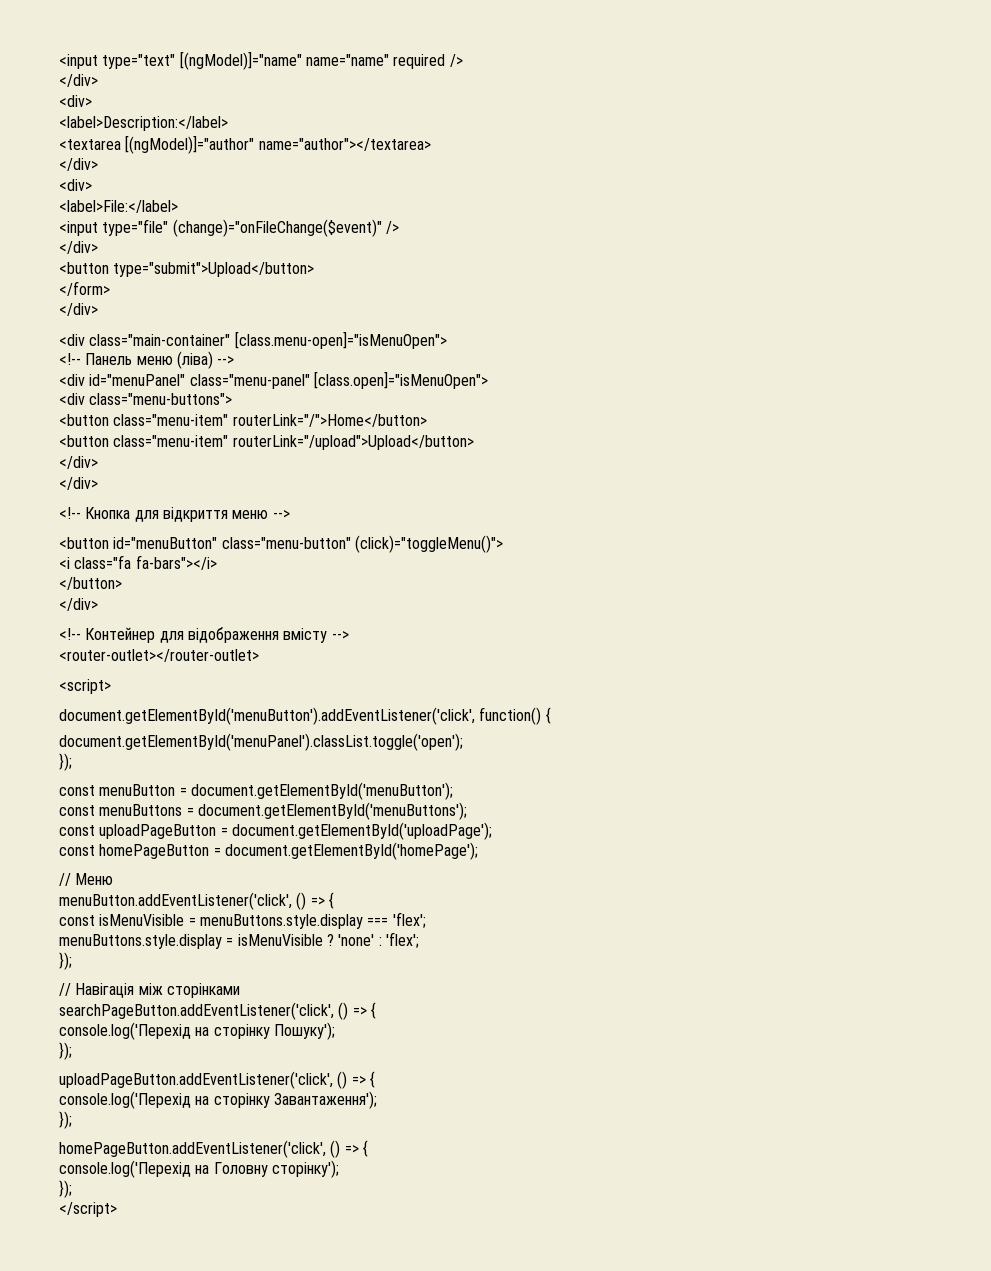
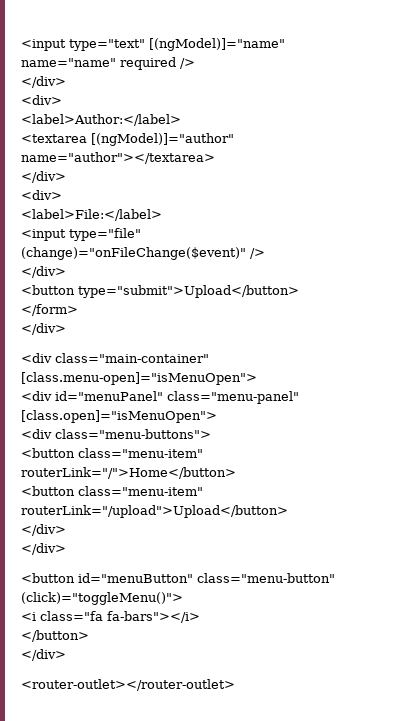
[59,116,228,131] <label>Description:</label> -> [21,114,181,126] <label>Author:</label>
[59,351,235,369] // <!-- Панель меню (ліва) --> -> (257, 378) none
[59,507,290,522] // <!-- Кнопка для відкриття меню --> -> (66, 549) none
[59,627,349,643] [59,649,259,662] [59,679,111,694] [59,707,551,725] [59,733,463,751] [59,753,72,771] [59,782,453,800] [59,802,467,820] [59,822,492,840] [59,842,478,860] [59,873,114,886] [59,892,334,910] [59,912,426,929] [59,932,419,949] [59,952,72,970] [59,983,240,998] [59,1002,376,1020] [59,1022,335,1040] [59,1042,72,1060] [59,1071,375,1089] [59,1091,377,1109] [59,1111,72,1129] [59,1140,368,1158] [59,1160,339,1178] [59,1180,72,1198] [59,1202,117,1217] <!-- Контейнер для відображення вмісту --> // <router-outlet></router-outlet> // <script> // document.getElementById('menuButton').addEventListener('click', function() { // document.getElementById('menuPanel').classList.toggle('open'); // }); // const menuButton = document.getElementById('menuButton'); // const menuButtons = document.getElementById('menuButtons'); // const uploadPageButton = document.getElementById('uploadPage'); // const homePageButton = document.getElementById('homePage'); // // Меню // menuButton.addEventListener('click', () => { // const isMenuVisible = menuButtons.style.display === 'flex'; // menuButtons.style.display = isMenuVisible ? 'none' : 'flex'; // }); // // Навігація між сторінками // searchPageButton.addEventListener('click', () => { // console.log('Перехід на сторінку Пошуку'); // }); // uploadPageButton.addEventListener('click', () => { // console.log('Перехід на сторінку Завантаження'); // }); // homePageButton.addEventListener('click', () => { // console.log('Перехід на Головну сторінку'); // }); // </script> -> [21,679,235,691] <router-outlet></router-outlet>

